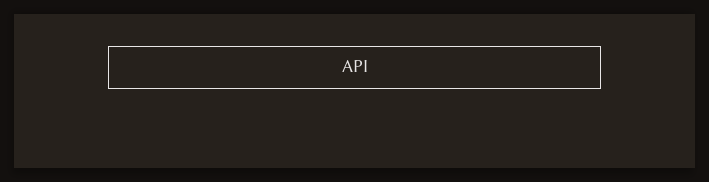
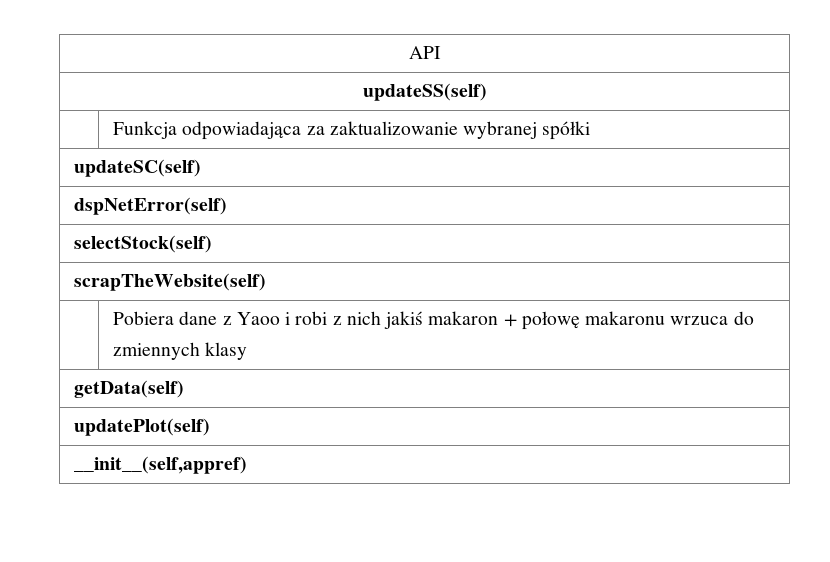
(368, 66) none -> [362,83,487,101] [113,121,591,140] [74,159,202,177] [74,197,228,215] [74,235,213,253] [74,273,267,291] [113,311,754,330] [113,342,248,360] [74,380,185,398] [74,418,211,436] [74,456,248,474] // updateSS(self) // | Funkcja odpowiadająca za zaktualizowanie wybranej spółki // updateSC(self) // dspNetError(self) // selectStock(self) // scrapTheWebsite(self) // | Pobiera dane z Yaoo i robi z nich jakiś makaron + połowę makaronu wrzuca do zmiennych klasy // getData(self) // updatePlot(self) // __init__(self,appref)

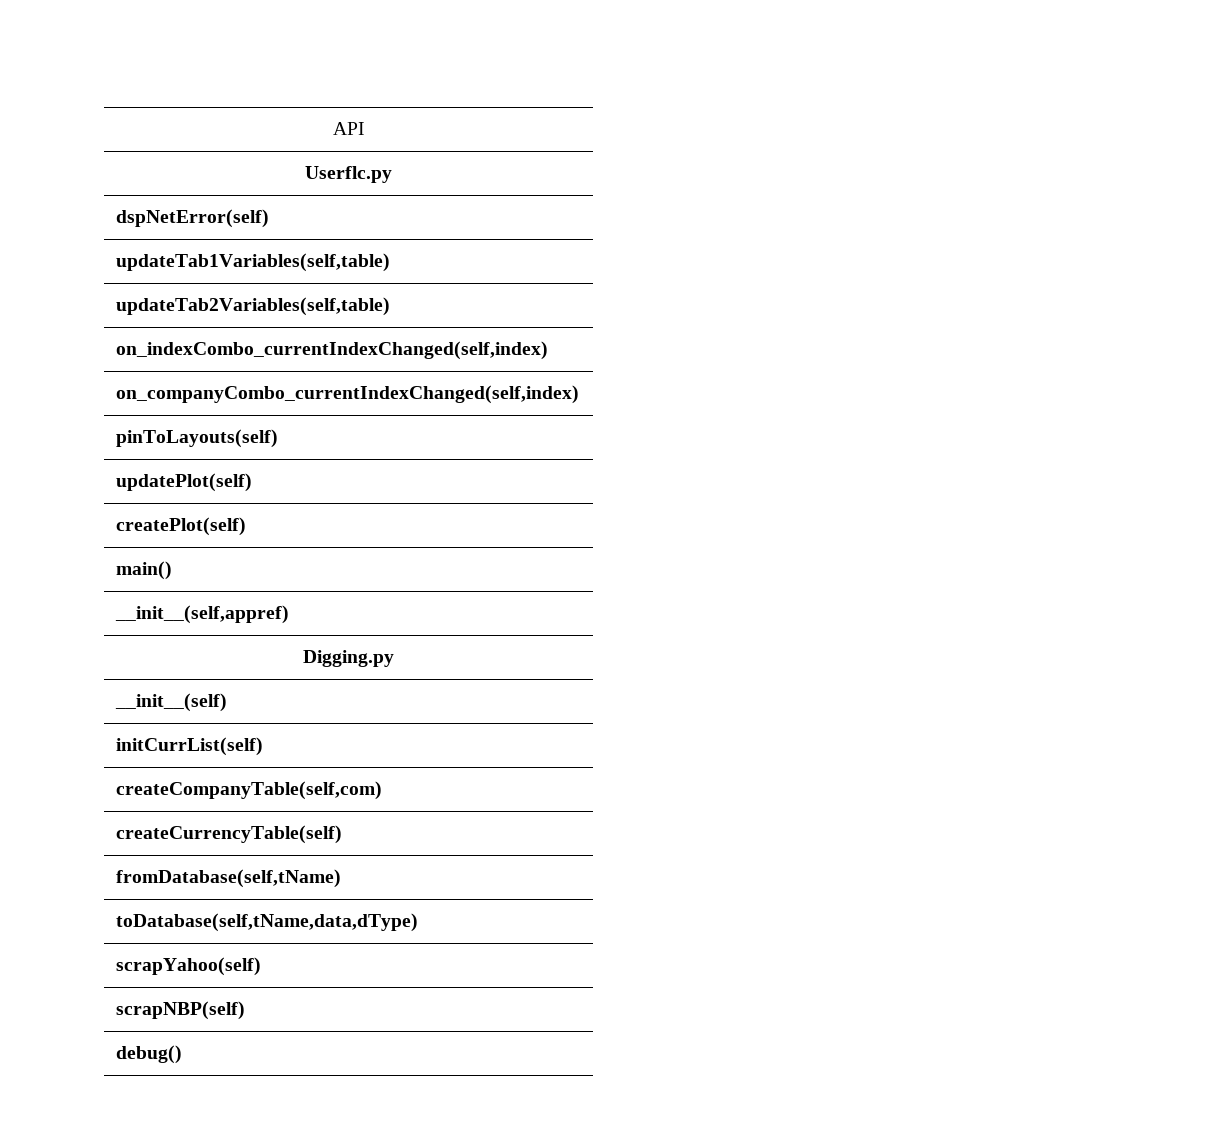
[362,83,487,101] [113,121,591,140] [74,159,202,177] [74,197,228,215] [74,235,213,253] [74,273,267,291] [113,311,754,330] [113,342,248,360] [74,380,185,398] updateSS(self) // | Funkcja odpowiadająca za zaktualizowanie wybranej spółki // updateSC(self) // dspNetError(self) // selectStock(self) // scrapTheWebsite(self) // | Pobiera dane z Yaoo i robi z nich jakiś makaron + połowę makaronu wrzuca do zmiennych klasy // getData(self) -> [305,166,392,183] [116,209,270,228] [116,253,391,272] [116,297,391,316] [116,341,549,360] [116,385,580,404] [116,429,279,448] Userflc.py // dspNetError(self) // updateTab1Variables(self,table) // updateTab2Variables(self,table) // on_indexCombo_currentIndexChanged(self,index) // on_companyCombo_currentIndexChanged(self,index) // pinToLayouts(self)
(211, 427) none -> [116,517,247,536] [116,561,173,580] // createPlot(self) // main()
(248, 465) none -> [303,650,394,667] [115,693,228,712] [116,737,264,756] [116,781,383,800] [116,825,343,844] [116,869,342,888] [116,913,419,932] [116,957,262,976] [116,1001,246,1020] [116,1045,183,1064] // Digging.py // __init__(self) // initCurrList(self) // createCompanyTable(self,com) // createCurrencyTable(self) // fromDatabase(self,tName) // toDatabase(self,tName,data,dType) // scrapYahoo(self) // scrapNBP(self) // debug()

